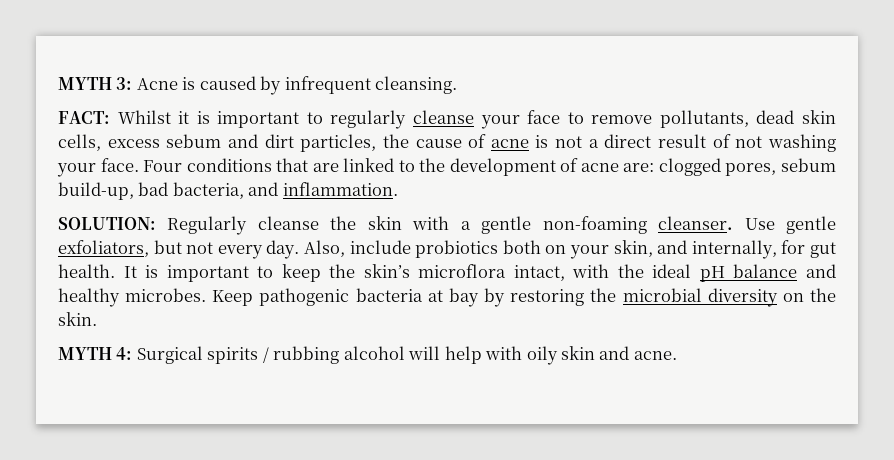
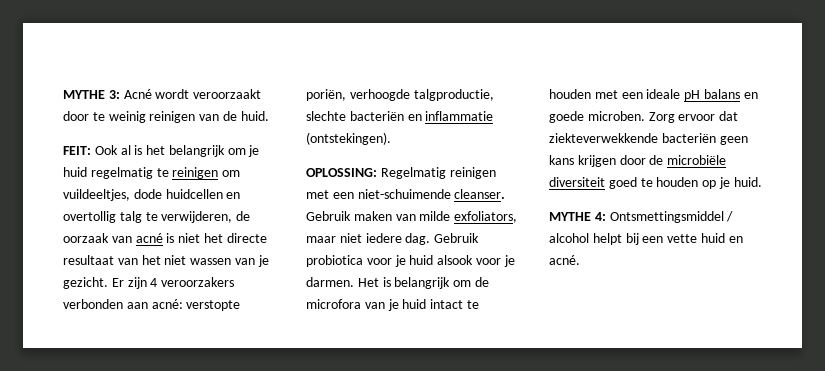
[58,76,458,95] [58,110,836,129] [58,134,836,152] [57,158,836,177] [58,182,398,200] [58,216,836,235] [58,240,837,259] [58,264,836,282] [58,288,836,307] [58,312,97,326] [58,346,677,365] MYTH 3: Acne is caused by infrequent cleansing. // FACT: Whilst it is important to regularly cleanse your face to remove pollutants, dead skin cells, excess sebum and dirt particles, the cause of acne is not a direct result of not washing your face. Four conditions that are linked to the development of acne are: clogged pores, sebum build-up, bad bacteria, and inflammation. // SOLUTION: Regularly cleanse the skin with a gentle non-foaming cleanser. Use gentle exfoliators, but not every day. Also, include probiotics both on your skin, and internally, for gut health. It is important to keep the skin’s microflora intact, with the ideal pH balance and healthy microbes. Keep pathogenic bacteria at bay by restoring the microbial diversity on the skin. // MYTH 4: Surgical spirits / rubbing alcohol will help with oily skin and acne. -> [63,89,262,99] [63,111,269,123] [63,145,260,157] [63,167,241,179] [63,189,241,201] [63,211,251,223] [63,233,267,243] [63,255,269,267] [63,277,235,289] [63,299,241,311] [306,89,494,101] [306,111,494,121] [306,132,391,145] [306,167,496,179] [306,189,506,199] [306,211,518,223] [306,233,480,245] [306,255,515,267] [306,277,489,289] [306,299,479,311] [549,89,758,101] [549,111,739,123] [549,133,748,145] [549,155,727,167] [549,177,762,189] [549,211,734,223] [549,233,743,245] [549,255,580,265] MYTHE 3: Acné wordt veroorzaakt door te weinig reinigen van de huid. // FEIT: Ook al is het belangrijk om je huid regelmatig te reinigen om vuildeeltjes, dode huidcellen en overtollig talg te verwijderen, de oorzaak van acné is niet het directe resultaat van het niet wassen van je gezicht. Er zijn 4 veroorzakers verbonden aan acné: verstopte poriën, verhoogde talgproductie, slechte bacteriën en inflammatie (ontstekingen). // OPLOSSING: Regelmatig reinigen met een niet-schuimende cleanser. Gebruik maken van milde exfoliators, maar niet iedere dag. Gebruik probiotica voor je huid alsook voor je darmen. Het is belangrijk om de microfora van je huid intact te houden met een ideale pH balans en goede microben. Zorg ervoor dat ziekteverwekkende bacteriën geen kans krijgen door de microbiële diversiteit goed te houden op je huid. // MYTHE 4: Ontsmettingsmiddel / alcohol helpt bij een vette huid en acné.

